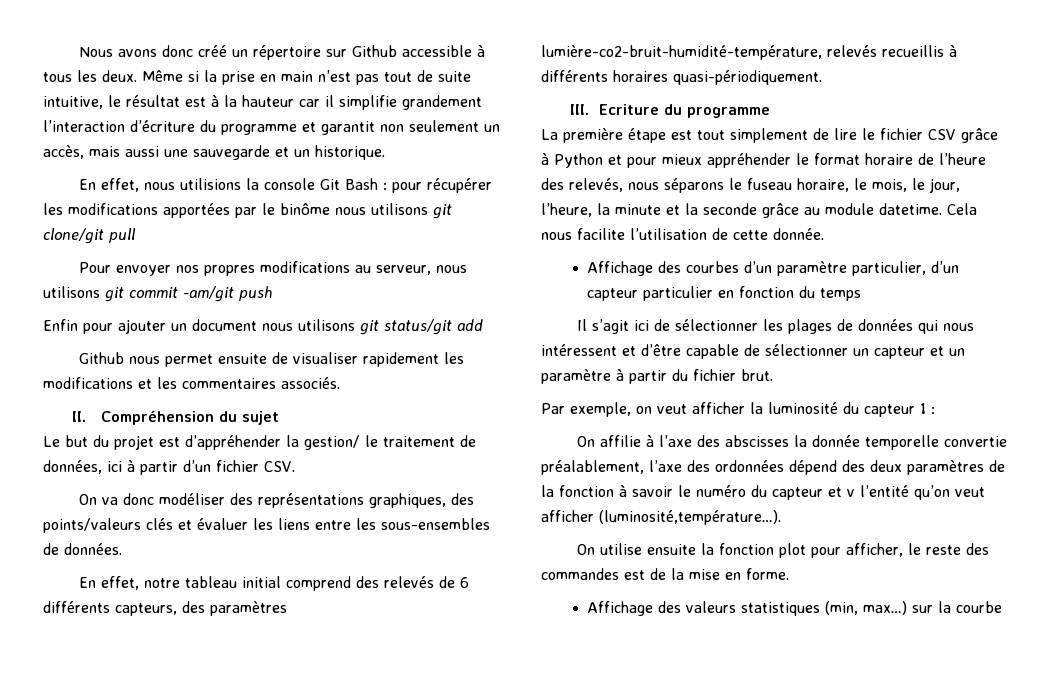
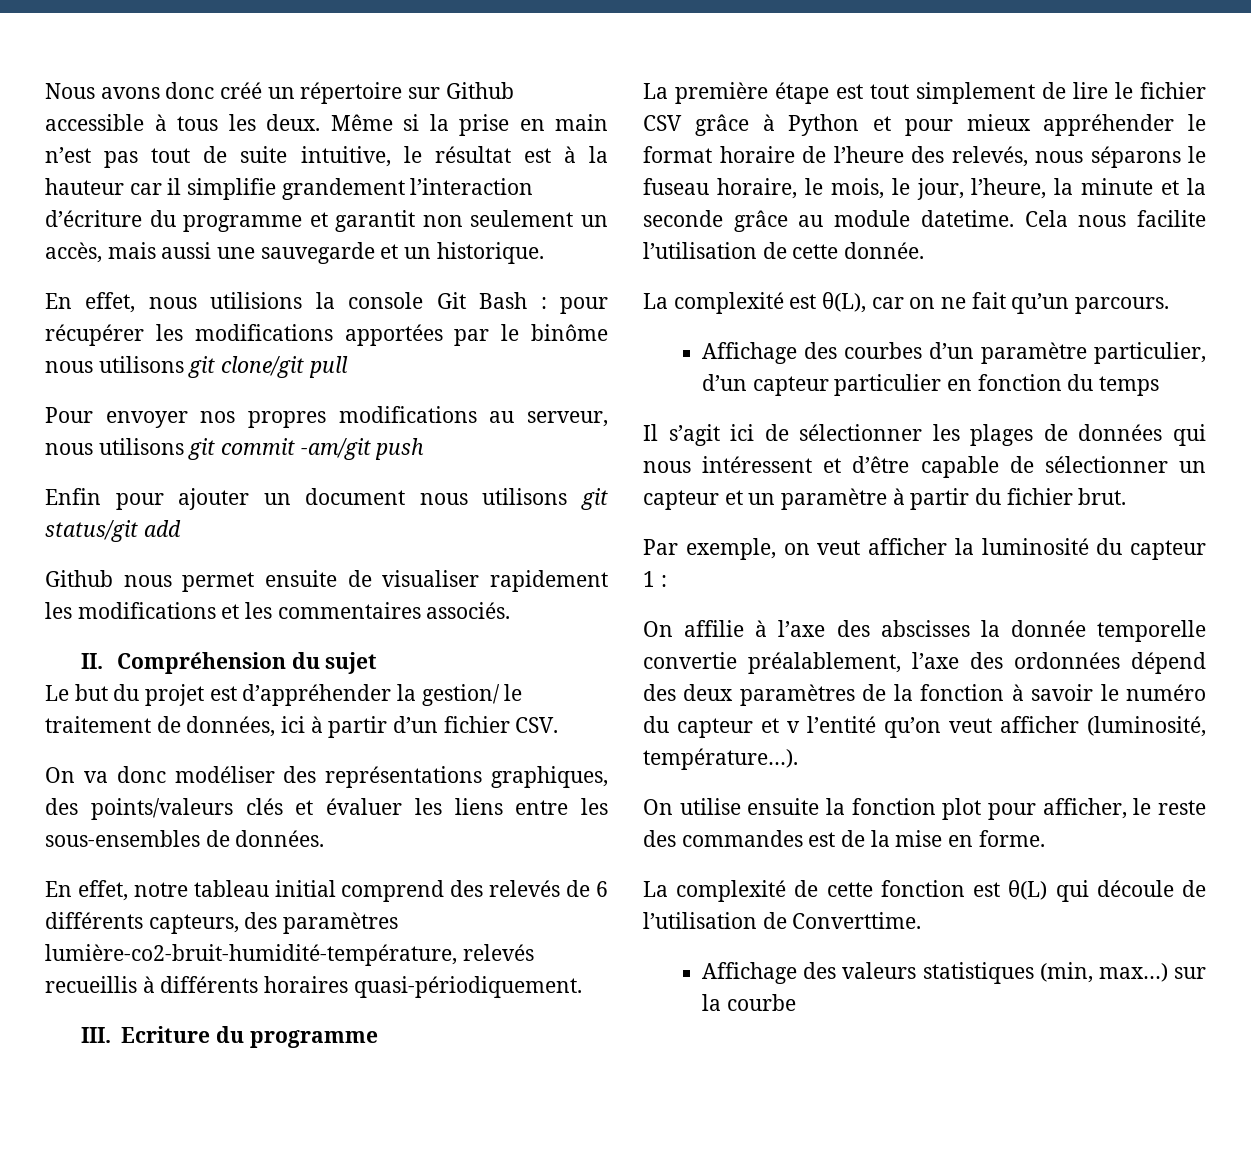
(824, 234) none -> [643,292,1170,314] // La complexité est θ(L), car on ne fait qu’un parcours.
[599,510,781,525] (luminosité,température…). -> [1087,716,1206,737] [643,748,798,770] (luminosité, température…).
(789, 574) none -> [643,880,1206,902] [643,912,922,929] // La complexité de cette fonction est θ(L) qui découle de l’utilisation de Converttime.

